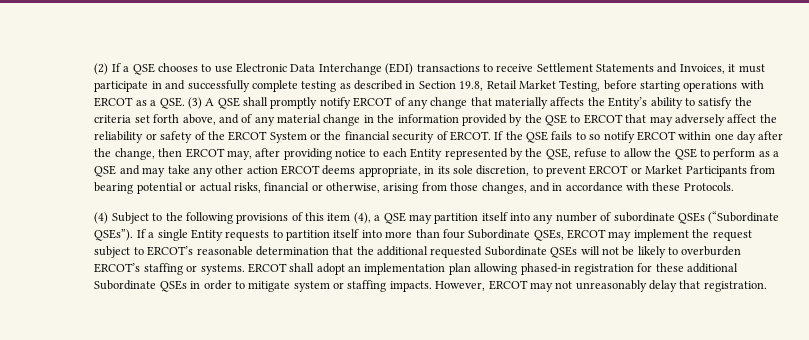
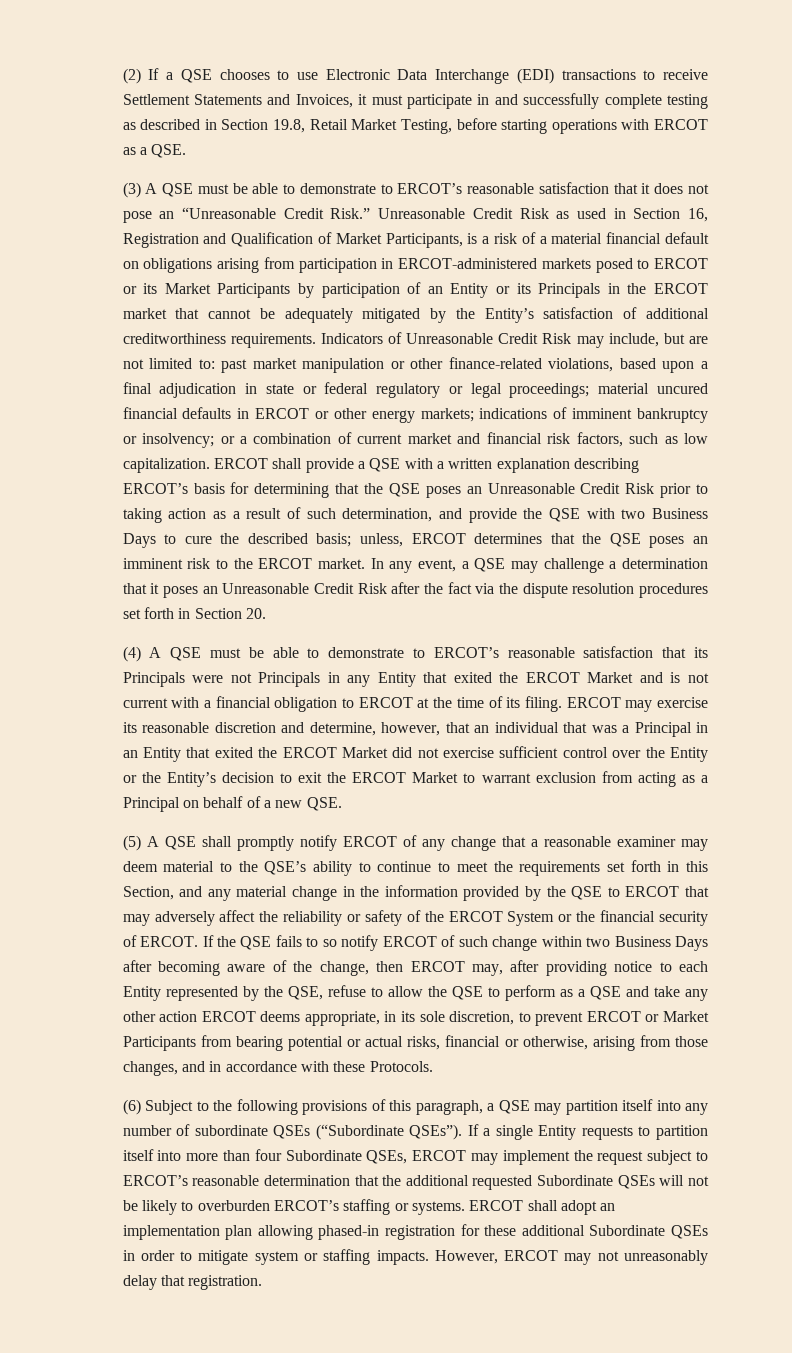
(185, 103) none -> (187, 151) //
(240, 103) none -> [197,182,710,194] [122,207,708,223] [122,232,709,248] [122,257,709,273] [122,282,708,298] [122,307,709,323] [122,332,708,348] [122,357,709,373] [122,382,709,398] [122,407,708,423] [122,432,708,448] [122,458,639,473] [122,482,708,498] [122,507,708,523] [122,533,708,548] [122,558,708,573] [122,582,708,598] [122,607,266,619] [122,646,709,662] [122,672,710,687] [122,696,708,712] [122,722,708,737] [122,746,709,762] [122,771,709,787] [122,796,342,812] [122,835,196,851] must be able to demonstrate to ERCOT’s reasonable satisfaction that it does not pose an “Unreasonable Credit Risk.” Unreasonable Credit Risk as used in Section 16, Registration and Qualification of Market Participants, is a risk of a material financial default on obligations arising from participation in ERCOT-administered markets posed to ERCOT or its Market Participants by participation of an Entity or its Principals in the ERCOT market that cannot be adequately mitigated by the Entity’s satisfaction of additional creditworthiness requirements. Indicators of Unreasonable Credit Risk may include, but are not limited to: past market manipulation or other finance-related violations, based upon a final adjudication in state or federal regulatory or legal proceedings; material uncured financial defaults in ERCOT or other energy markets; indications of imminent bankruptcy or insolvency; or a combination of current market and financial risk factors, such as low capitalization. ERCOT shall provide a QSE with a written explanation describing ERCOT’s basis for determining that the QSE poses an Unreasonable Credit Risk prior to taking action as a result of such determination, and provide the QSE with two Business Days to cure the described basis; unless, ERCOT determines that the QSE poses an imminent risk to the ERCOT market. In any event, a QSE may challenge a determination that it poses an Unreasonable Credit Risk after the fact via the dispute resolution procedures set forth in Section 20. // (4) A QSE must be able to demonstrate to ERCOT’s reasonable satisfaction that its Principals were not Principals in any Entity that exited the ERCOT Market and is not current with a financial obligation to ERCOT at the time of its filing. ERCOT may exercise its reasonable discretion and determine, however, that an individual that was a Principal in an Entity that exited the ERCOT Market did not exercise sufficient control over the Entity or the Entity’s decision to exit the ERCOT Market to warrant exclusion from acting as a Principal on behalf of a new QSE. // (5) A QSE
[495,97,752,109] [94,114,253,125] materially affects the Entity’s ability to satisfy the criteria set forth above, and of -> [530,836,709,851] [122,860,708,876] [122,886,203,900] a reasonable examiner may deem material to the QSE’s ability to continue to meet the requirements set forth in this Section, and
[678,131,784,143] within one day after -> [441,935,709,951] [122,960,287,976] of such change within two Business Days after becoming aware of
[142,167,166,177] may -> (649, 991) none
[94,212,109,224] (4) -> [122,1099,141,1115] (6)
[327,212,371,224] item (4), -> [415,1100,483,1115] paragraph,

